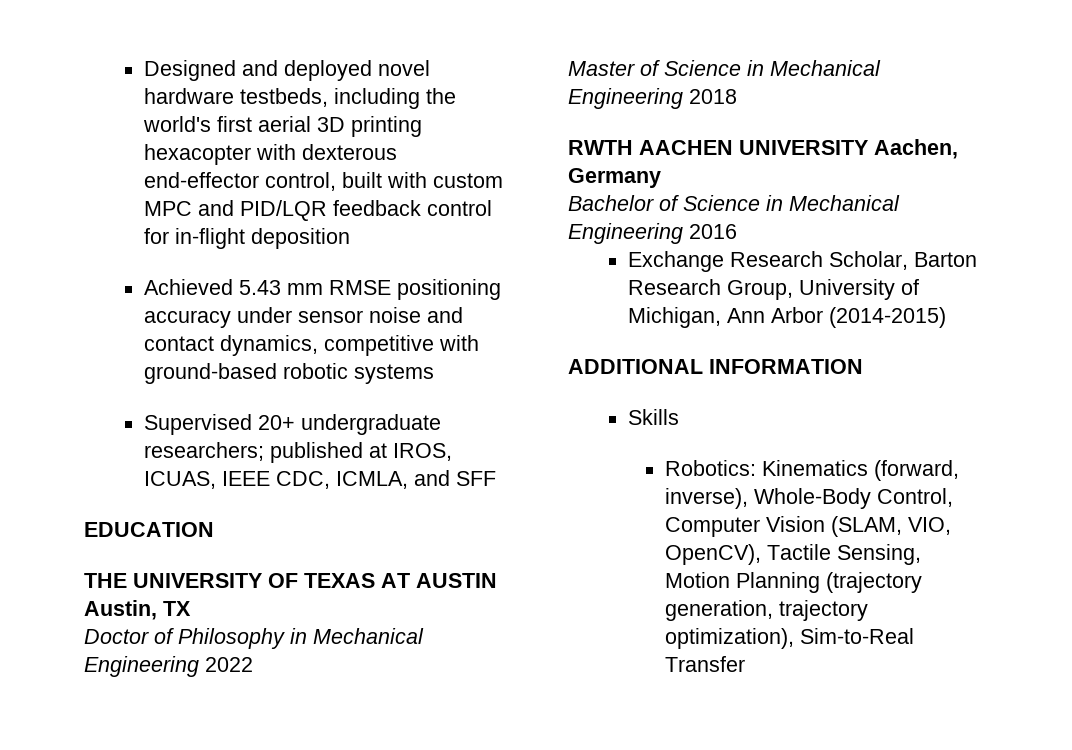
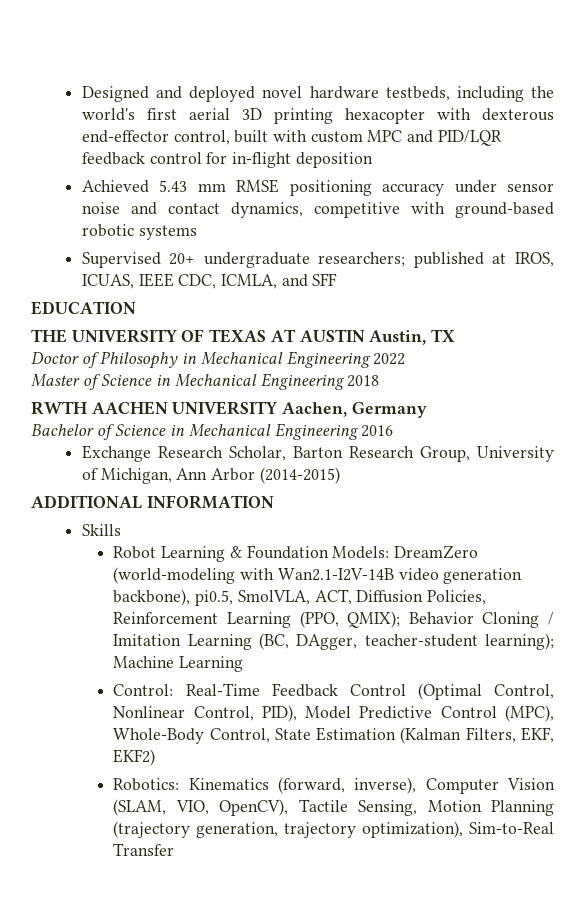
(680, 417) none -> [113,545,479,562] [113,567,523,584] [113,589,487,606] [113,611,554,628] [113,633,555,650] [113,656,244,672] [113,683,554,700] [113,705,554,722] [113,727,554,744] [113,749,156,766] // Robot Learning & Foundation Models: DreamZero (world-modeling with Wan2.1-I2V-14B video generation backbone), pi0.5, SmolVLA, ACT, Diffusion Policies, Reinforcement Learning (PPO, QMIX); Behavior Cloning / Imitation Learning (BC, DAgger, teacher-student learning); Machine Learning // Control: Real-Time Feedback Control (Optimal Control, Nonlinear Control, PID), Model Predictive Control (MPC), Whole-Body Control, State Estimation (Kalman Filters, EKF, EKF2)
[754,488,954,509] Whole-Body Control, -> (417, 785) none

